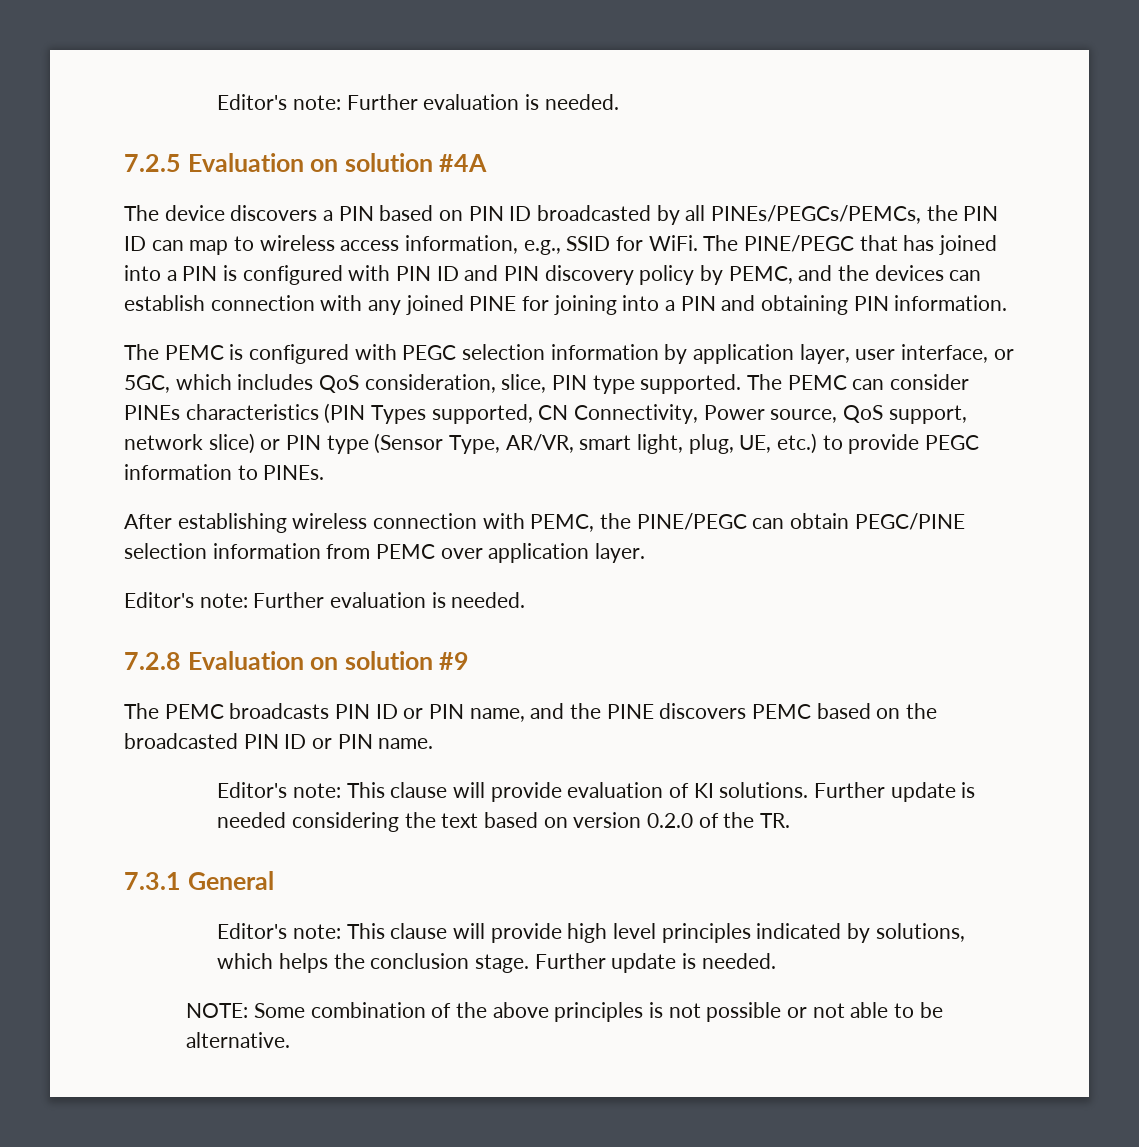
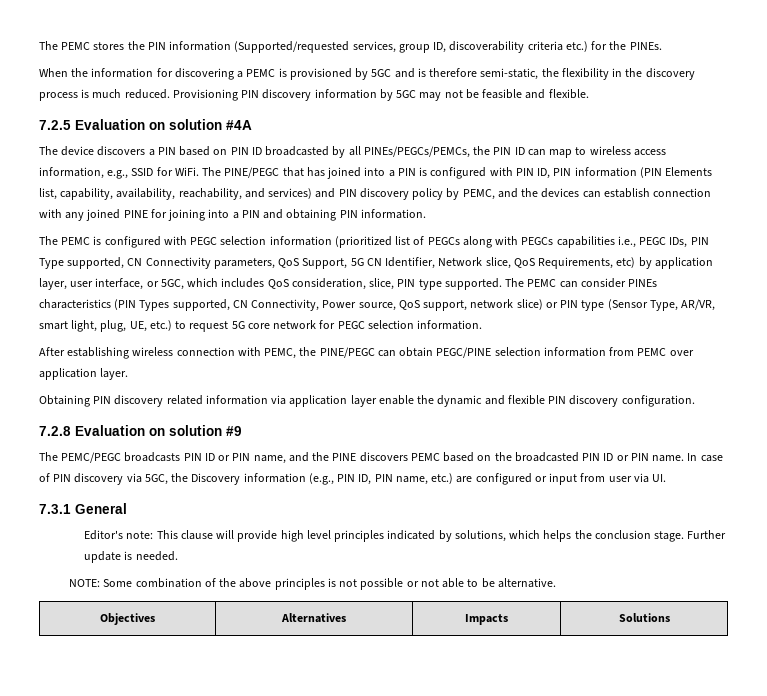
[217,94,619,110] Editor's note: Further evaluation is needed. -> [39,41,662,53] [39,68,695,80] [39,89,589,101] The PEMC stores the PIN information (Supported/requested services, group ID, discoverability criteria etc.) for the PINEs. // When the information for discovering a PEMC is provisioned by 5GC and is therefore semi-static, the flexibility in the discovery process is much reduced. Provisioning PIN discovery information by 5GC may not be feasible and flexible.
[436,266,459,281] ID -> [537,167,713,179] [39,188,313,200] ID, PIN information (PIN Elements list, capability, availability, reachability, and services)
(659, 352) none -> [334,236,709,248] [39,257,636,269] (prioritized list of PEGCs along with PEGCs capabilities i.e., PEGC IDs, PIN Type supported, CN Connectivity parameters, QoS Support, 5G CN Identifier, Network slice, QoS Requirements, etc)
[848,434,980,454] [124,464,325,480] provide PEGC information to PINEs. -> [189,320,483,332] request 5G core network for PEGC selection information.
[124,592,526,608] Editor's note: Further evaluation is needed. -> [39,395,695,407] Obtaining PIN discovery related information via application layer enable the dynamic and flexible PIN discovery configuration.
[164,704,224,719] PEMC -> [61,452,122,463] PEMC/PEGC
[217,782,976,802] [217,812,791,832] // Editor's note: This clause will provide evaluation of KI solutions. Further update is needed considering the text based on version 0.2.0 of the TR. -> [687,453,723,462] [39,473,667,485] In case of PIN discovery via 5GC, the Discovery information (e.g., PIN ID, PIN name, etc.) are configured or input from user via UI.
(291, 1040) none -> [100,613,155,625] [281,613,346,623] [465,614,509,625] [618,613,670,622] // Objectives | Alternatives | Impacts | Solutions

